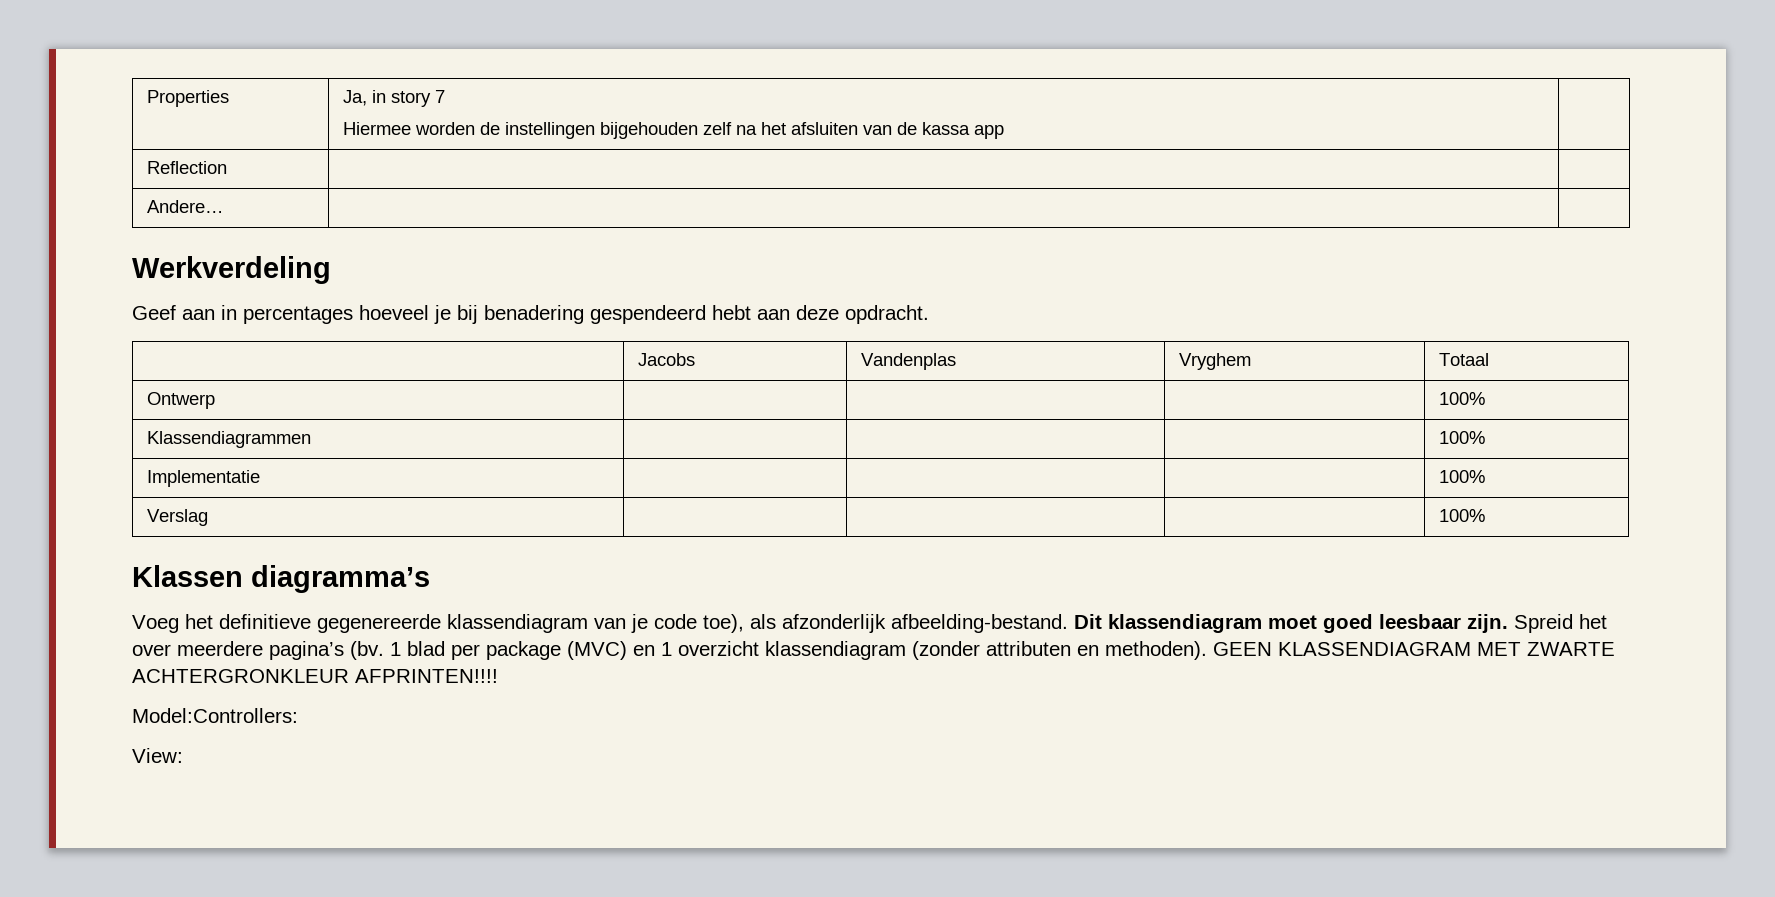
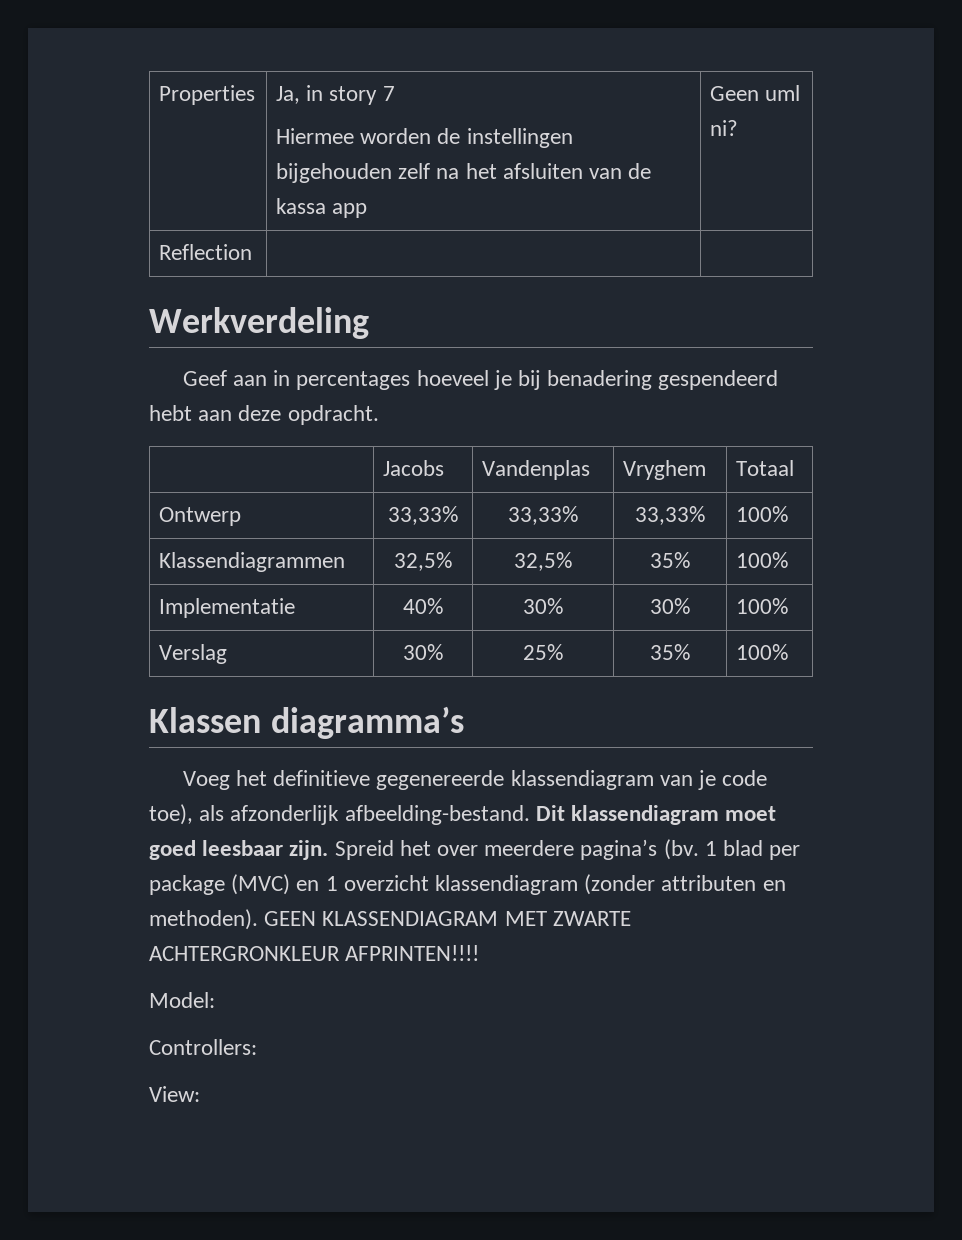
(1005, 132) none -> [710,85,801,101] [710,120,739,136] Geen uml ni?
[147,200,225,213] // Andere… | | -> (253, 252) none
(216, 400) | | -> [388,506,458,525] [508,506,578,525] [635,506,705,525] 33,33% | 33,33% | 33,33%
(312, 439) | | -> [394,552,452,571] [514,552,572,571] [650,552,690,568] 32,5% | 32,5% | 35%
(261, 478) | | -> [403,598,443,614] [523,598,563,614] [650,598,690,614] 40% | 30% | 30%
(209, 517) | | -> [403,644,443,660] [523,644,563,660] [650,644,690,660] 30% | 25% | 35%
[132,708,298,723] Model:Controllers: -> [149,992,215,1008] [149,1039,257,1055] Model: // Controllers:

